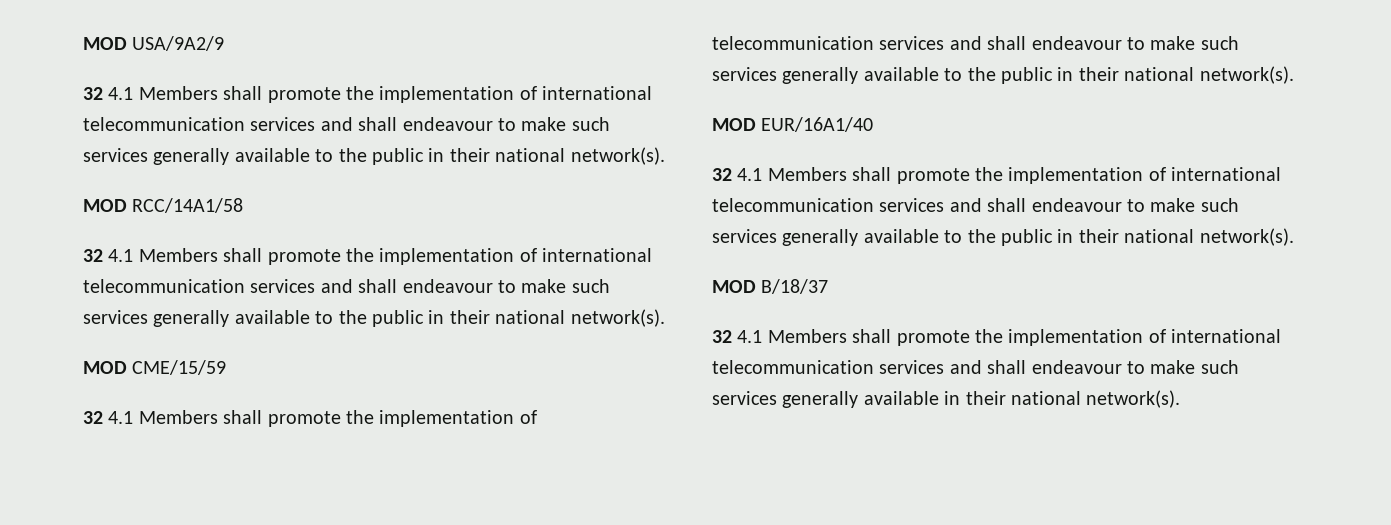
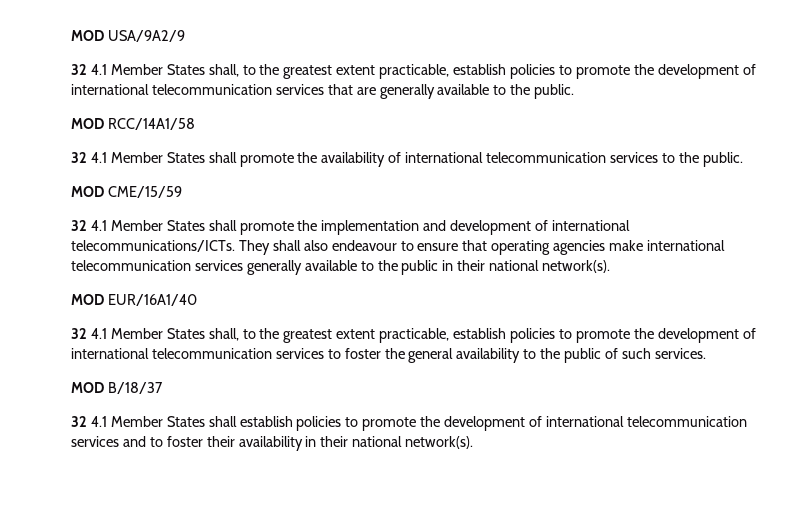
[138,86,653,103] [83,117,610,131] [83,147,665,165] Members shall promote the implementation of international telecommunication services and shall endeavour to make such services generally available to the public in their national network(s). -> [110,64,756,79] [71,84,575,99] Member States shall, to the greatest extent practicable, establish policies to promote the development of international telecommunication services that are generally available to the public.
[138,248,653,265] [83,279,610,293] [83,309,665,327] Members shall promote the implementation of international telecommunication services and shall endeavour to make such services generally available to the public in their national network(s). -> [110,152,743,167] Member States shall promote the availability of international telecommunication services to the public.
[138,410,537,427] [712,36,1239,50] Members shall promote the implementation of telecommunication services and shall endeavour to make such -> [110,220,631,235] [71,240,726,255] [71,260,191,271] Member States shall promote the implementation and development of international telecommunications/ICTs. They shall also endeavour to ensure that operating agencies make international telecommunication
[767,167,1282,184] [712,198,1239,212] [712,228,1294,246] [712,279,829,294] [712,329,1282,346] [712,360,1239,374] [712,391,939,408] Members shall promote the implementation of international telecommunication services and shall endeavour to make such services generally available to the public in their national network(s). // MOD B/18/37 // 32 4.1 Members shall promote the implementation of international telecommunication services and shall endeavour to make such services generally available -> [110,328,756,343] [71,348,706,363] [71,382,163,394] [71,416,747,431] [71,436,303,451] Member States shall, to the greatest extent practicable, establish policies to promote the development of international telecommunication services to foster the general availability to the public of such services. // MOD B/18/37 // 32 4.1 Member States shall establish policies to promote the development of international telecommunication services and to foster their availability

